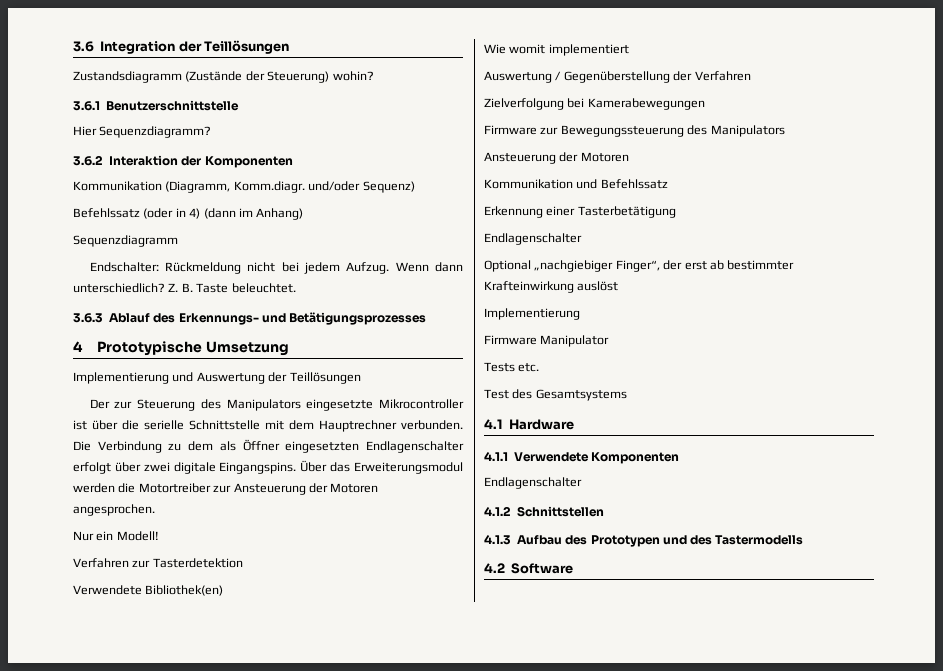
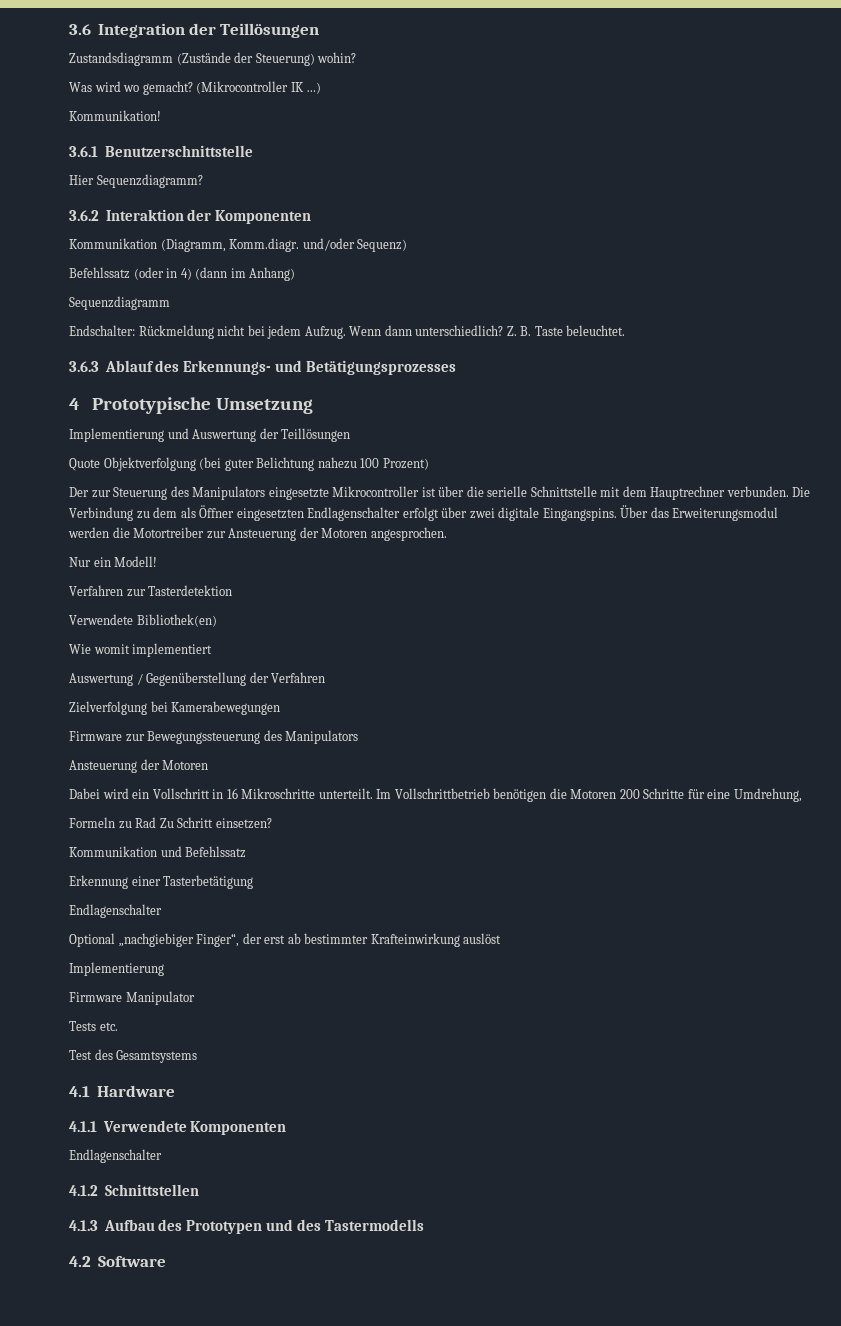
(374, 76) none -> [69,81,322,95] [69,110,161,121] // Was wird wo gemacht? (Mikrocontroller IK …) // Kommunikation!
(361, 378) none -> [69,457,429,471] // Quote Objektverfolgung (bei guter Belichtung nahezu 100 Prozent)
(629, 157) none -> [69,788,802,802] [69,817,272,829] // Dabei wird ein Vollschritt in 16 Mikroschritte unterteilt. Im Vollschrittbetrieb benötigen die Motoren 200 Schritte für eine Umdrehung, // Formeln zu Rad Zu Schritt einsetzen?

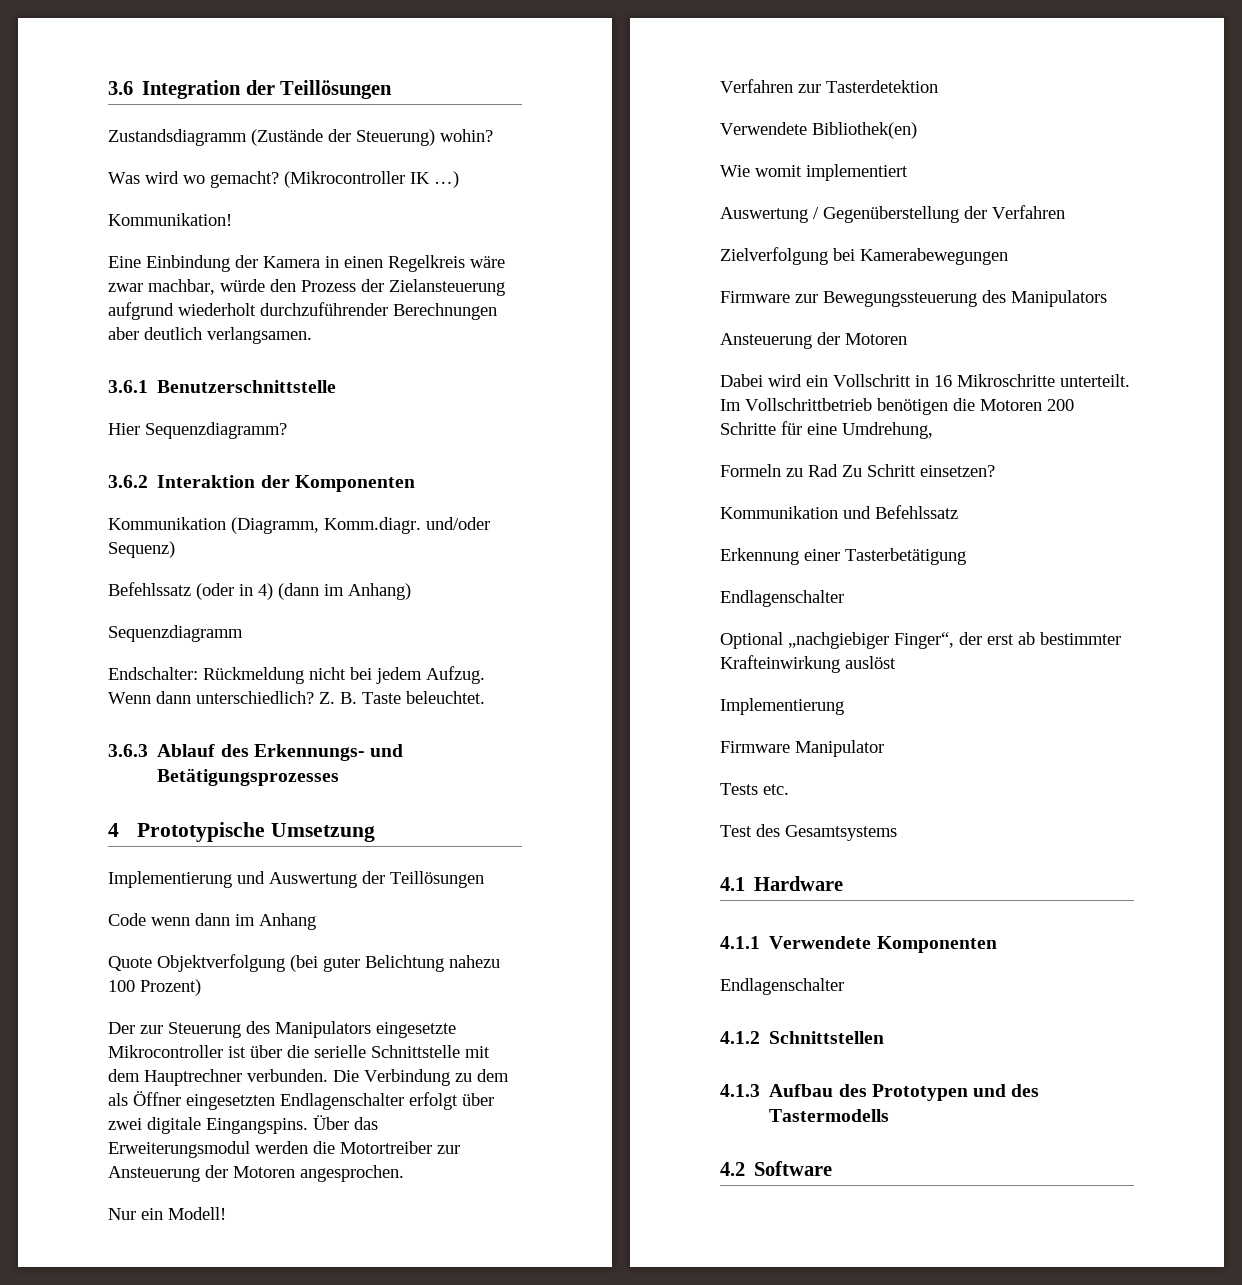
(161, 115) none -> [108,255,505,272] [108,279,505,296] [108,302,497,320] [108,327,312,344] // Eine Einbindung der Kamera in einen Regelkreis wäre zwar machbar, würde den Prozess der Zielansteuerung aufgrund wiederholt durchzuführender Berechnungen aber deutlich verlangsamen.
(351, 435) none -> [108,913,316,930] // Code wenn dann im Anhang

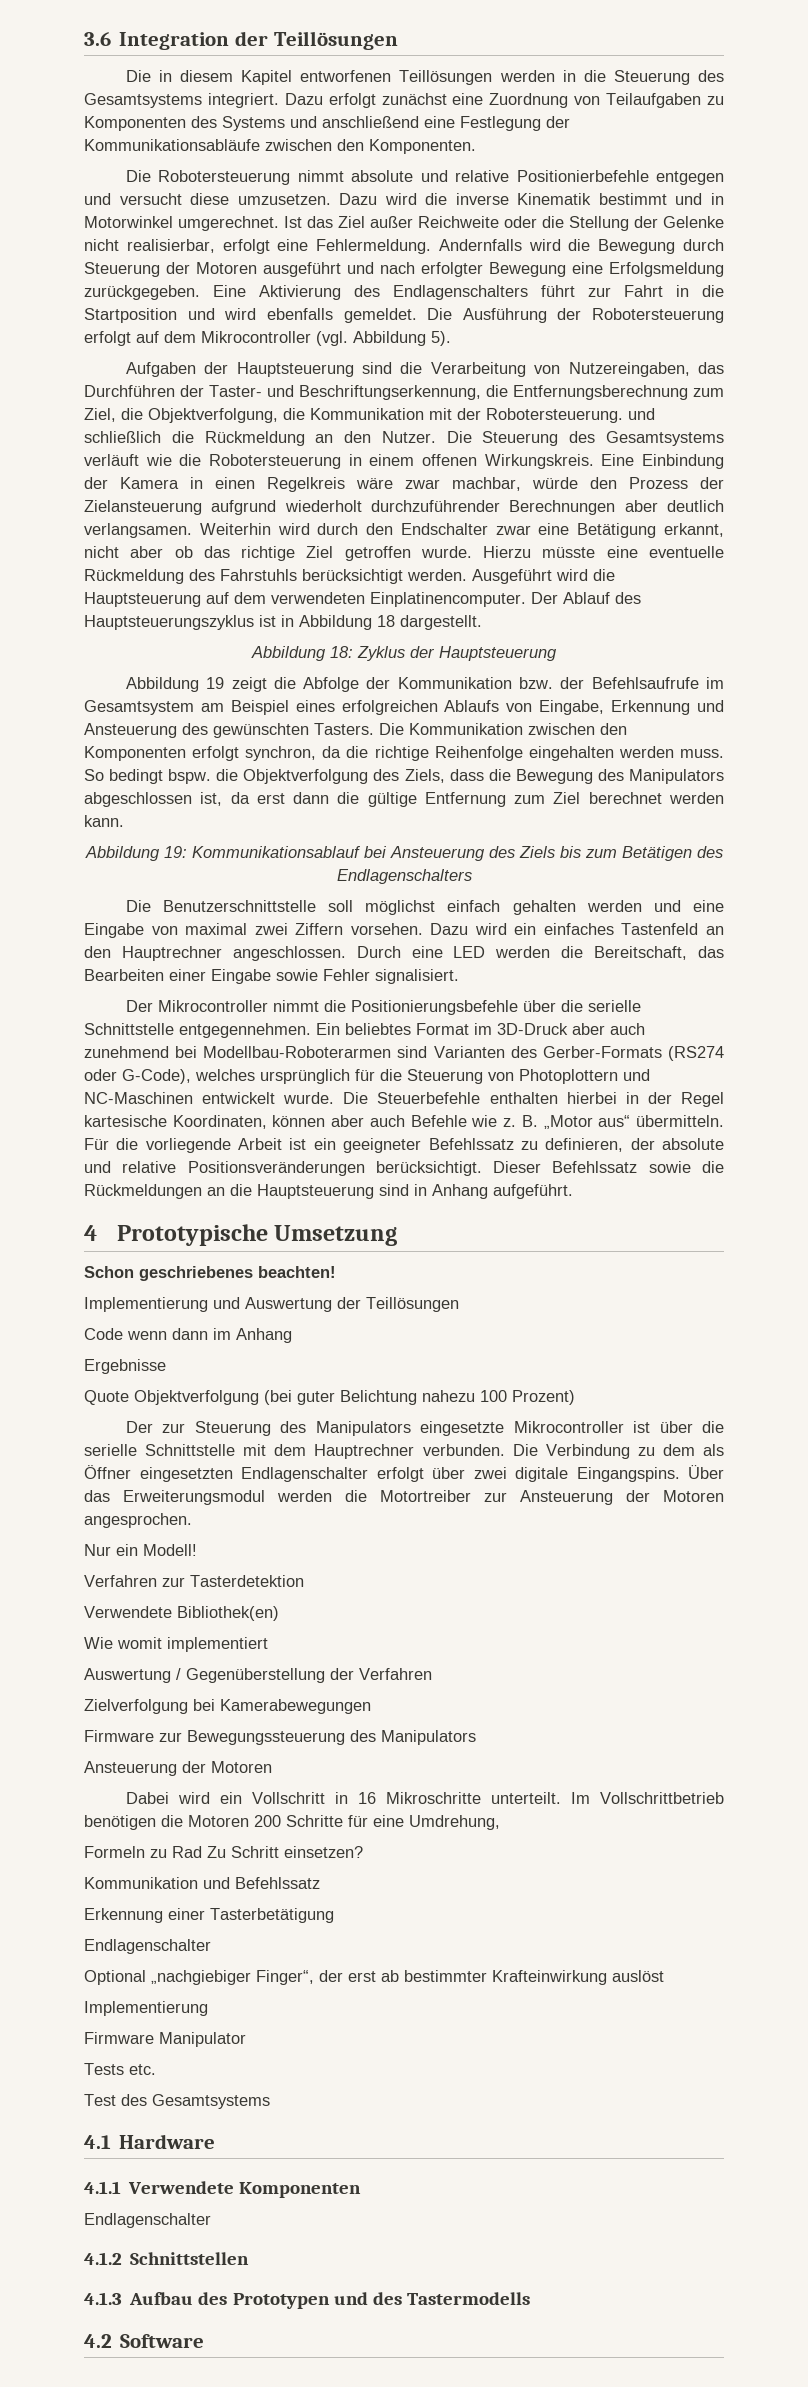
[108,129,493,146] [108,171,459,188] [108,213,232,226] Zustandsdiagramm (Zustände der Steuerung) wohin? // Was wird wo gemacht? (Mikrocontroller IK …) // Kommunikation! // -> [125,70,724,85] [84,93,725,108] [84,116,570,131] [84,139,476,154] [125,170,724,185] [84,193,724,205] [84,216,724,231] [84,239,724,254] [84,262,724,277] [84,285,724,300] [84,308,724,323] [84,331,451,346] [125,362,724,377] [84,385,724,400] [84,408,655,423] [84,431,724,446] [84,454,594,469] Die in diesem Kapitel entworfenen Teillösungen werden in die Steuerung des Gesamtsystems integriert. Dazu erfolgt zunächst eine Zuordnung von Teilaufgaben zu Komponenten des Systems und anschließend eine Festlegung der Kommunikationsabläufe zwischen den Komponenten. // Die Robotersteuerung nimmt absolute und relative Positionierbefehle entgegen und versucht diese umzusetzen. Dazu wird die inverse Kinematik bestimmt und in Motorwinkel umgerechnet. Ist das Ziel außer Reichweite oder die Stellung der Gelenke nicht realisierbar, erfolgt eine Fehlermeldung. Andernfalls wird die Bewegung durch Steuerung der Motoren ausgeführt und nach erfolgter Bewegung eine Erfolgsmeldung zurückgegeben. Eine Aktivierung des Endlagenschalters führt zur Fahrt in die Startposition und wird ebenfalls gemeldet. Die Ausführung der Robotersteuerung erfolgt auf dem Mikrocontroller (vgl. Abbildung 5). // Aufgaben der Hauptsteuerung sind die Verarbeitung von Nutzereingaben, das Durchführen der Taster- und Beschriftungserkennung, die Entfernungsberechnung zum Ziel, die Objektverfolgung, die Kommunikation mit der Robotersteuerung. und schließlich die Rückmeldung an den Nutzer. Die Steuerung des Gesamtsystems verläuft wie die Robotersteuerung in einem offenen Wirkungskreis.
[108,380,337,393] [108,422,287,439] [108,475,415,492] [108,517,490,534] [108,541,175,558] [108,582,411,600] [108,625,243,642] [108,666,485,684] [108,691,485,704] [108,744,404,761] [157,768,340,786] // 3.6.1 Benutzerschnittstelle // Hier Sequenzdiagramm? // 3.6.2 Interaktion der Komponenten // Kommunikation (Diagramm, Komm.diagr. und/oder Sequenz) // Befehlssatz (oder in 4) (dann im Anhang) // Sequenzdiagramm // Endschalter: Rückmeldung nicht bei jedem Aufzug. Wenn dann unterschiedlich? Z. B. Taste beleuchtet. // 3.6.3 Ablauf des Erkennungs- und Betätigungsprozesses -> [199,523,724,538] [84,546,724,561] [84,569,615,584] [84,592,641,607] [84,615,482,630] [251,646,557,661] [125,677,724,692] [84,700,725,715] [84,723,627,738] [84,746,724,761] [84,769,724,784] [84,792,724,807] [84,815,124,827] [84,846,723,861] [336,869,472,884] [125,900,724,915] [84,923,724,938] [84,946,725,961] [84,969,459,984] [125,1000,641,1015] [84,1023,645,1038] [84,1046,724,1061] [84,1069,650,1084] [84,1092,724,1107] [84,1115,725,1129] [84,1138,724,1153] [84,1161,724,1176] [84,1184,573,1199] Weiterhin wird durch den Endschalter zwar eine Betätigung erkannt, nicht aber ob das richtige Ziel getroffen wurde. Hierzu müsste eine eventuelle Rückmeldung des Fahrstuhls berücksichtigt werden. Ausgeführt wird die Hauptsteuerung auf dem verwendeten Einplatinencomputer. Der Ablauf des Hauptsteuerungszyklus ist in Abbildung 18 dargestellt. // Abbildung 18: Zyklus der Hauptsteuerung // Abbildung 19 zeigt die Abfolge der Kommunikation bzw. der Befehlsaufrufe im Gesamtsystem am Beispiel eines erfolgreichen Ablaufs von Eingabe, Erkennung und Ansteuerung des gewünschten Tasters. Die Kommunikation zwischen den Komponenten erfolgt synchron, da die richtige Reihenfolge eingehalten werden muss. So bedingt bspw. die Objektverfolgung des Ziels, dass die Bewegung des Manipulators abgeschlossen ist, da erst dann die gültige Entfernung zum Ziel berechnet werden kann. // Abbildung 19: Kommunikationsablauf bei Ansteuerung des Ziels bis zum Betätigen des Endlagenschalters // Die Benutzerschnittstelle soll möglichst einfach gehalten werden und eine Eingabe von maximal zwei Ziffern vorsehen. Dazu wird ein einfaches Tastenfeld an den Hauptrechner angeschlossen. Durch eine LED werden die Bereitschaft, das Bearbeiten einer Eingabe sowie Fehler signalisiert. // Der Mikrocontroller nimmt die Positionierungsbefehle über die serielle Schnittstelle entgegennehmen. Ein beliebtes Format im 3D-Druck aber auch zunehmend bei Modellbau-Roboterarmen sind Varianten des Gerber-Formats (RS274 oder G-Code), welches ursprünglich für die Steuerung von Photoplottern und NC-Maschinen entwickelt wurde. Die Steuerbefehle enthalten hierbei in der Regel kartesische Koordinaten, können aber auch Befehle wie z. B. „Motor aus“ übermitteln. Für die vorliegende Arbeit ist ein geeigneter Befehlssatz zu definieren, der absolute und relative Positionsveränderungen berücksichtigt. Dieser Befehlssatz sowie die Rückmeldungen an die Hauptsteuerung sind in Anhang aufgeführt.
(375, 832) none -> [84,1266,336,1281] // Schon geschriebenes beachten!
(316, 921) none -> [84,1359,166,1374] // Ergebnisse

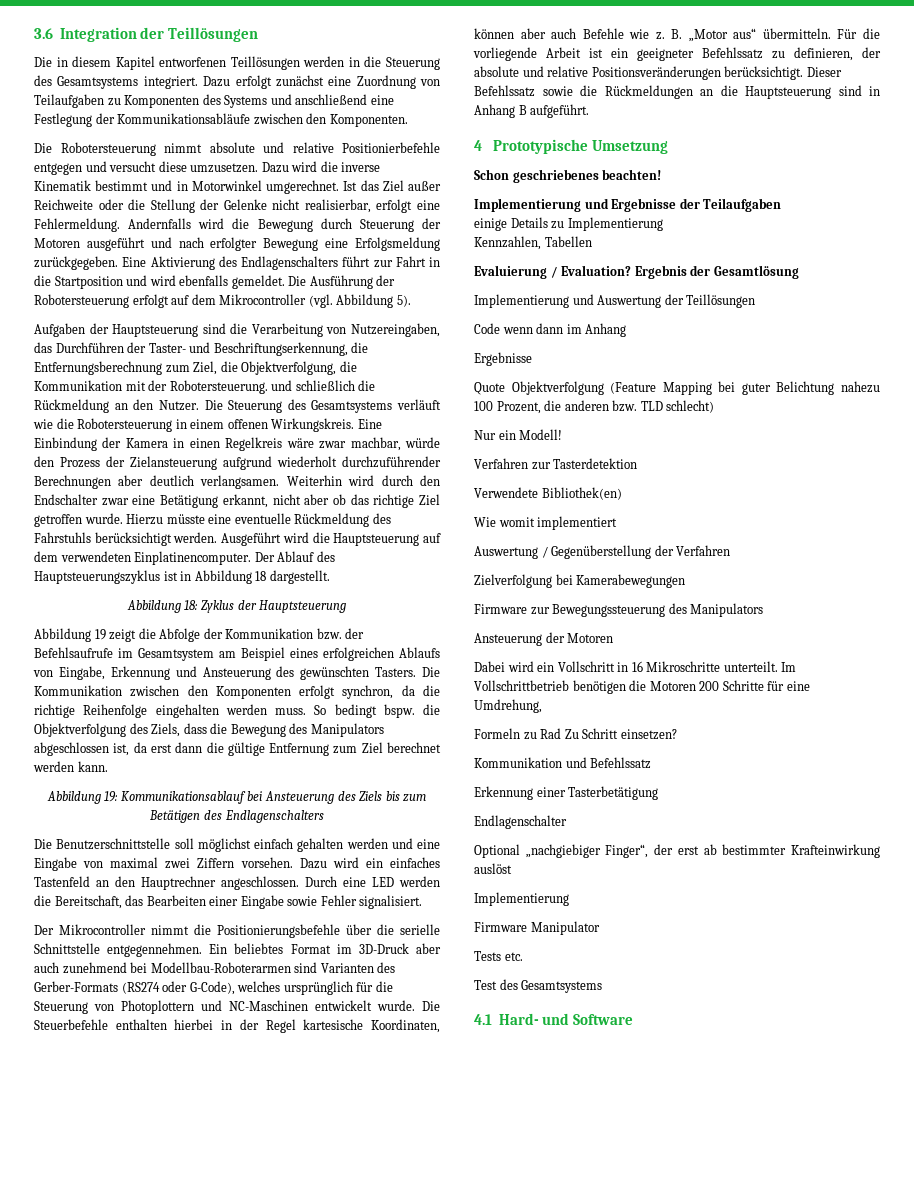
(488, 1191) none -> [518,105,527,115] B
(336, 1272) none -> [474,198,782,212] [474,217,663,231] [474,236,592,250] [474,265,799,279] // Implementierung und Ergebnisse der Teilaufgaben // einige Details zu Implementierung // Kennzahlen, Tabellen // Evaluierung / Evaluation? Ergebnis der Gesamtlösung
[264,1390,292,1405] (bei -> [610,381,736,395] (Feature Mapping bei
[512,1390,575,1405] [125,1421,724,1436] [84,1444,725,1459] [84,1465,724,1482] [84,1490,724,1505] [84,1513,192,1528] Prozent) // Der zur Steuerung des Manipulators eingesetzte Mikrocontroller ist über die serielle Schnittstelle mit dem Hauptrechner verbunden. Die Verbindung zu dem als Öffner eingesetzten Endlagenschalter erfolgt über zwei digitale Eingangspins. Über das Erweiterungsmodul werden die Motortreiber zur Ansteuerung der Motoren angesprochen. -> [496,400,715,414] Prozent, die anderen bzw. TLD schlecht)
[119,2134,216,2149] [84,2181,362,2198] [84,2213,211,2228] [84,2252,250,2265] [84,2292,530,2309] [84,2334,112,2348] Hardware // 4.1.1 Verwendete Komponenten // Endlagenschalter // 4.1.2 Schnittstellen // 4.1.3 Aufbau des Prototypen und des Tastermodells // 4.2 -> [498,1013,570,1025] Hard- und

